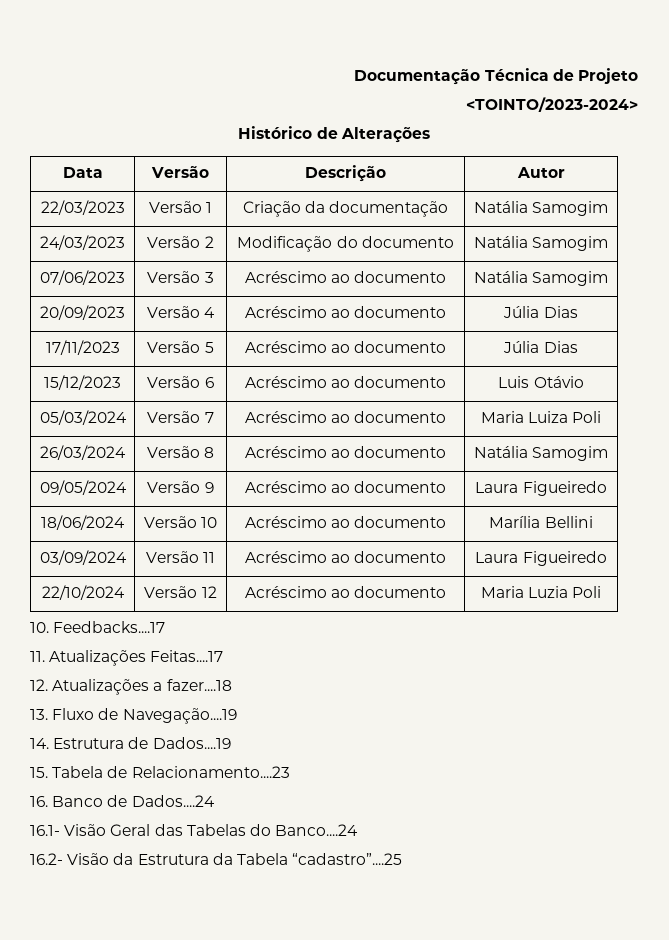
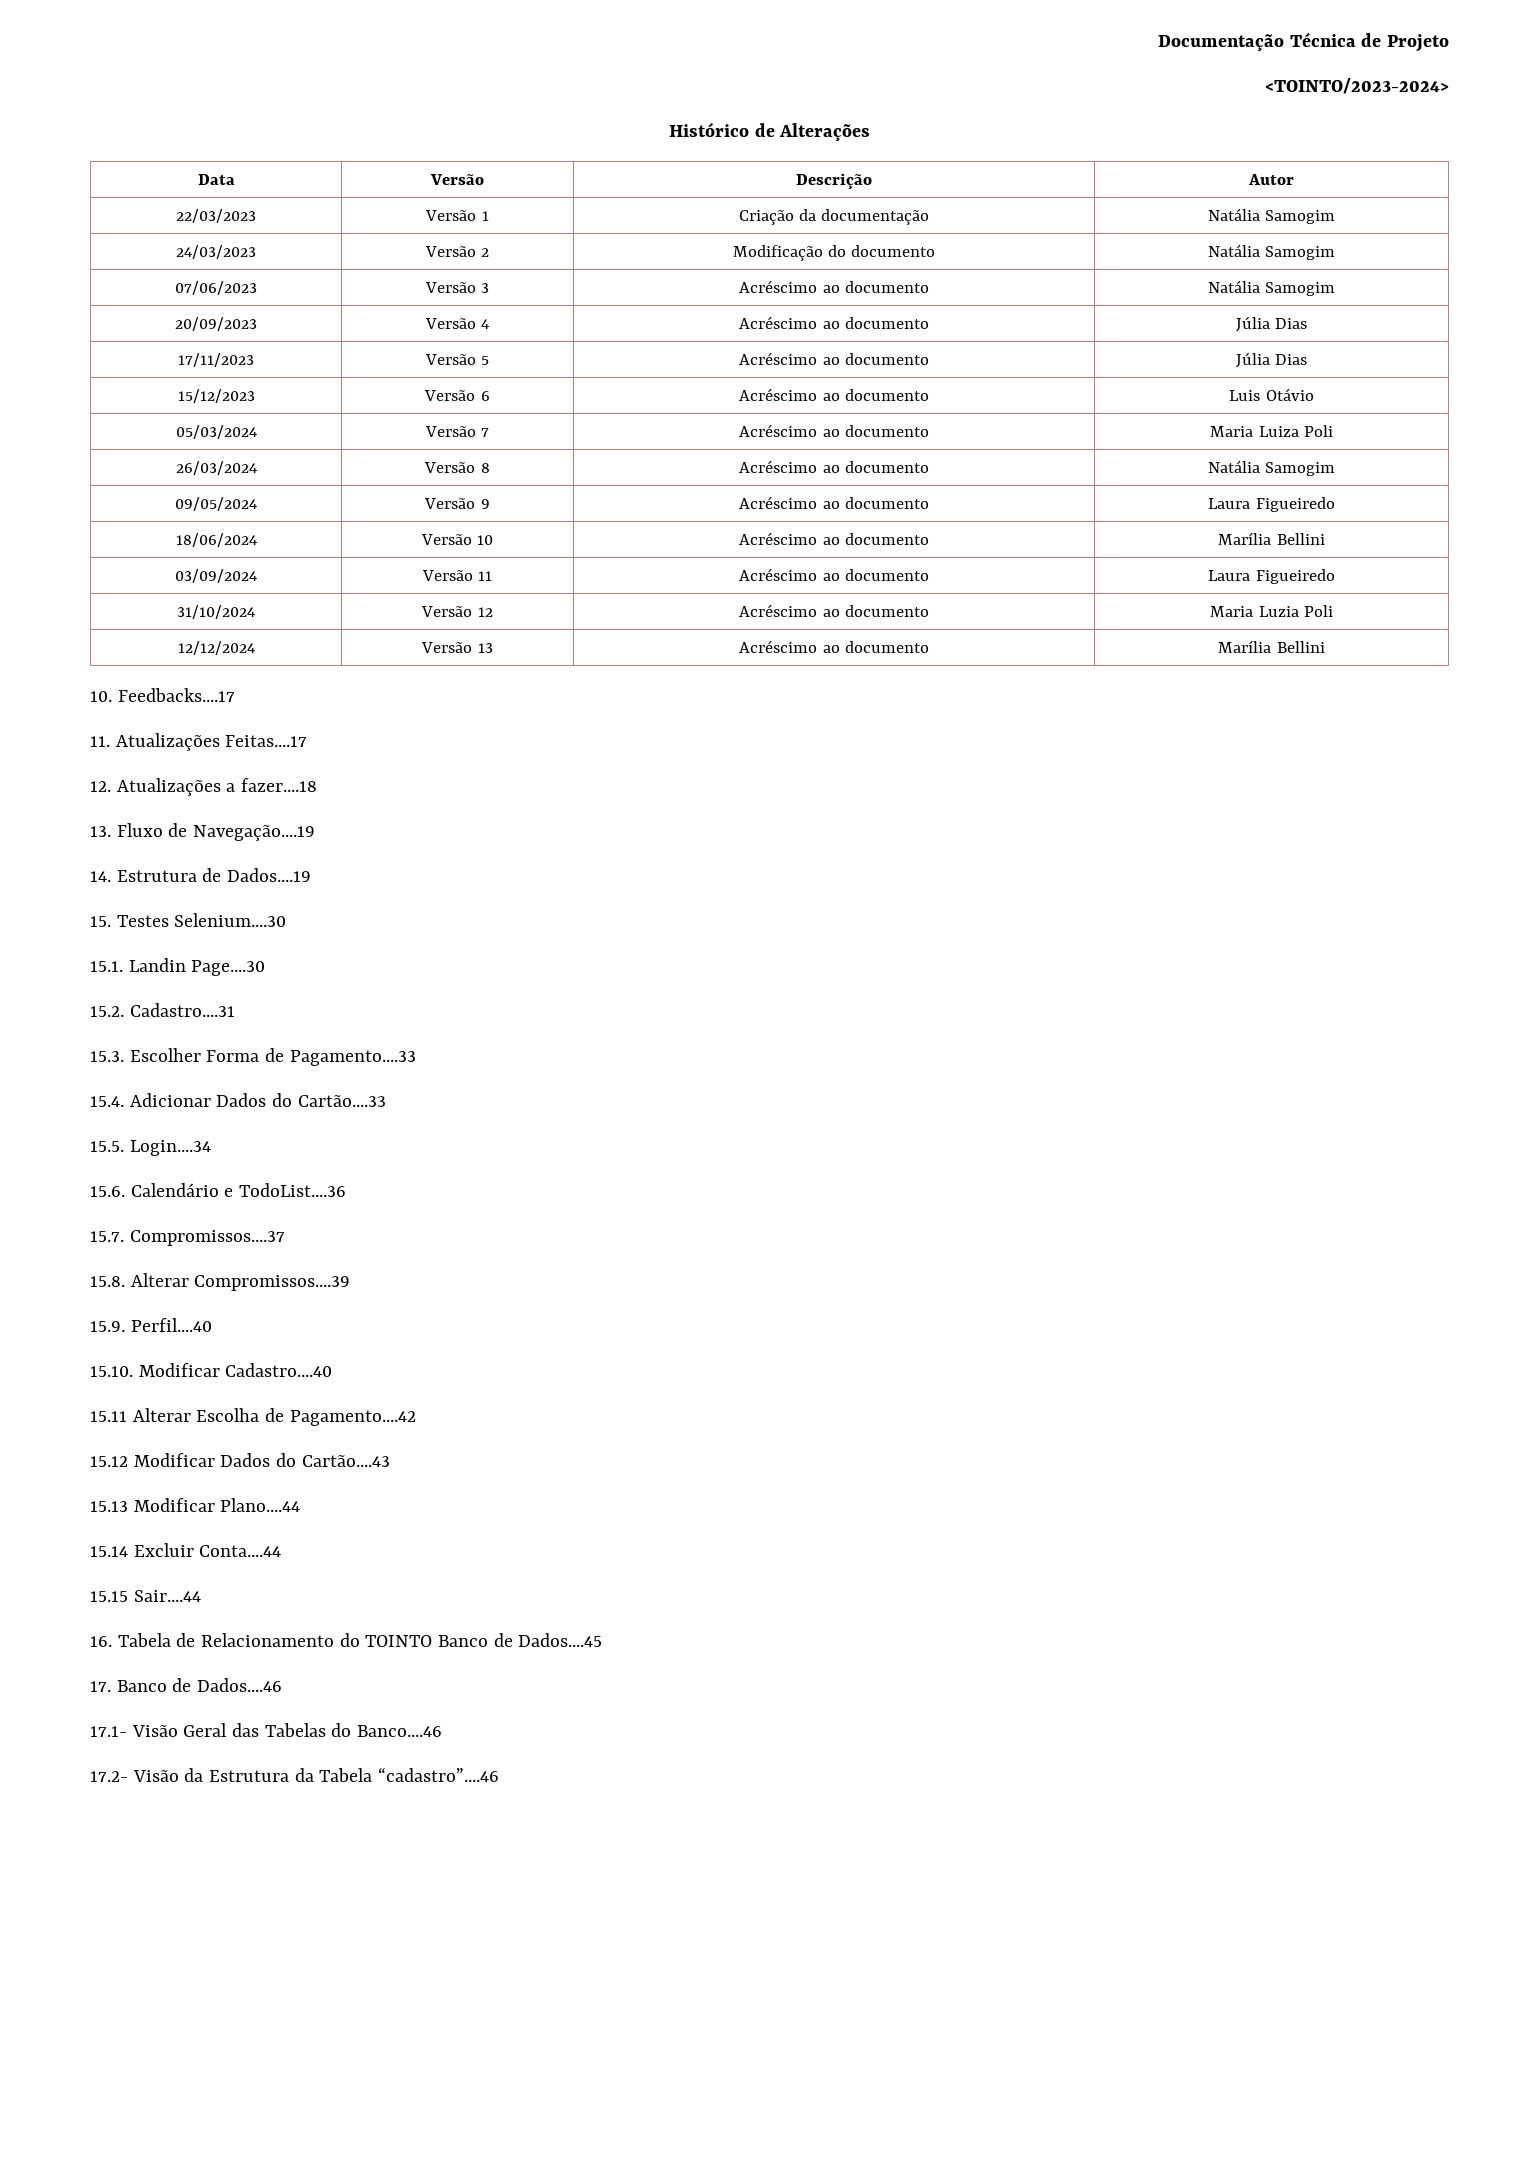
[41,585,125,600] 22/10/2024 -> [177,605,255,619] 31/10/2024
(602, 592) none -> [177,641,255,655] [421,642,493,653] [739,640,929,653] [1218,640,1325,653] // 12/12/2024 | Versão 13 | Acréscimo ao documento | Marília Bellini
[52,766,290,778] [30,795,215,807] [30,825,60,836] Tabela de Relacionamento....23 // 16. Banco de Dados....24 // 16.1- -> [116,913,287,927] [90,958,266,976] [90,1003,235,1017] [90,1048,416,1066] [90,1093,386,1107] [90,1140,211,1156] [90,1183,347,1197] [90,1230,285,1246] [90,1273,351,1291] [90,1318,212,1332] [90,1363,333,1377] [90,1408,416,1426] [90,1453,390,1467] [90,1498,301,1512] [90,1543,282,1557] [90,1590,201,1602] [90,1633,603,1647] [90,1678,283,1692] [90,1726,127,1737] Testes Selenium....30 // 15.1. Landin Page....30 // 15.2. Cadastro....31 // 15.3. Escolher Forma de Pagamento....33 // 15.4. Adicionar Dados do Cartão....33 // 15.5. Login....34 // 15.6. Calendário e TodoList....36 // 15.7. Compromissos....37 // 15.8. Alterar Compromissos....39 // 15.9. Perfil....40 // 15.10. Modificar Cadastro....40 // 15.11 Alterar Escolha de Pagamento....42 // 15.12 Modificar Dados do Cartão....43 // 15.13 Modificar Plano....44 // 15.14 Excluir Conta....44 // 15.15 Sair....44 // 16. Tabela de Relacionamento do TOINTO Banco de Dados....45 // 17. Banco de Dados....46 // 17.1-
[275,824,359,836] [30,853,63,865] Banco....24 // 16.2- -> [357,1725,443,1737] [90,1771,128,1782] Banco....46 // 17.2-
[292,853,403,865] “cadastro”....25 -> [378,1767,500,1782] “cadastro”....46

